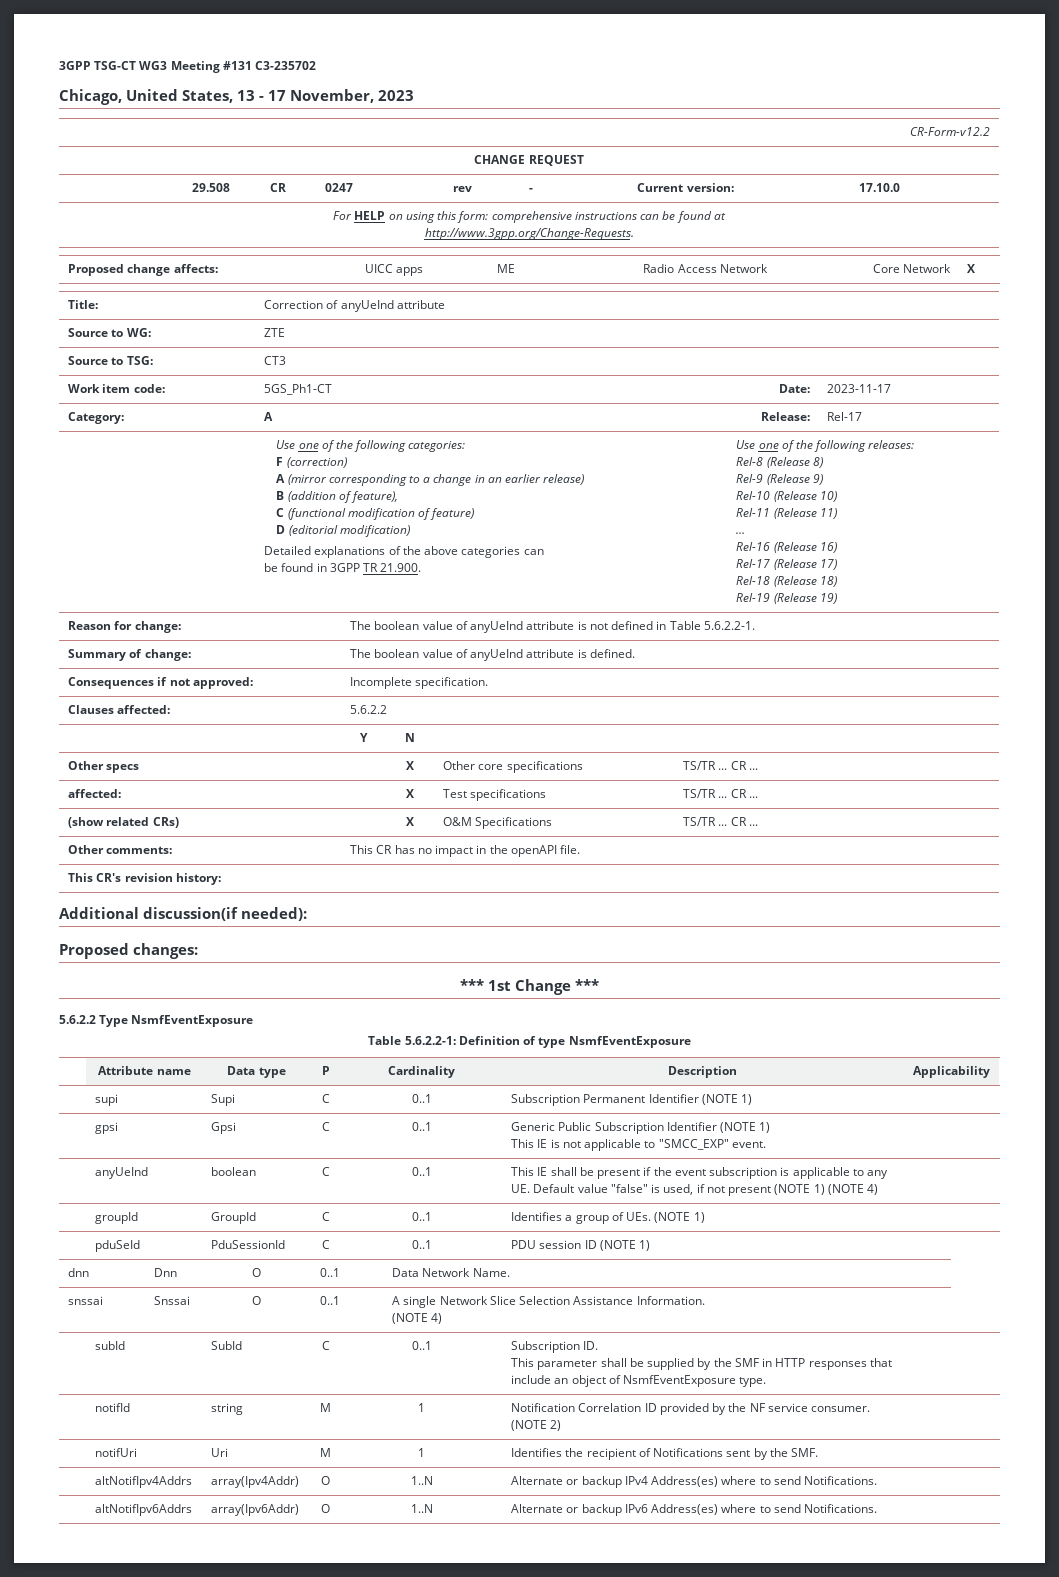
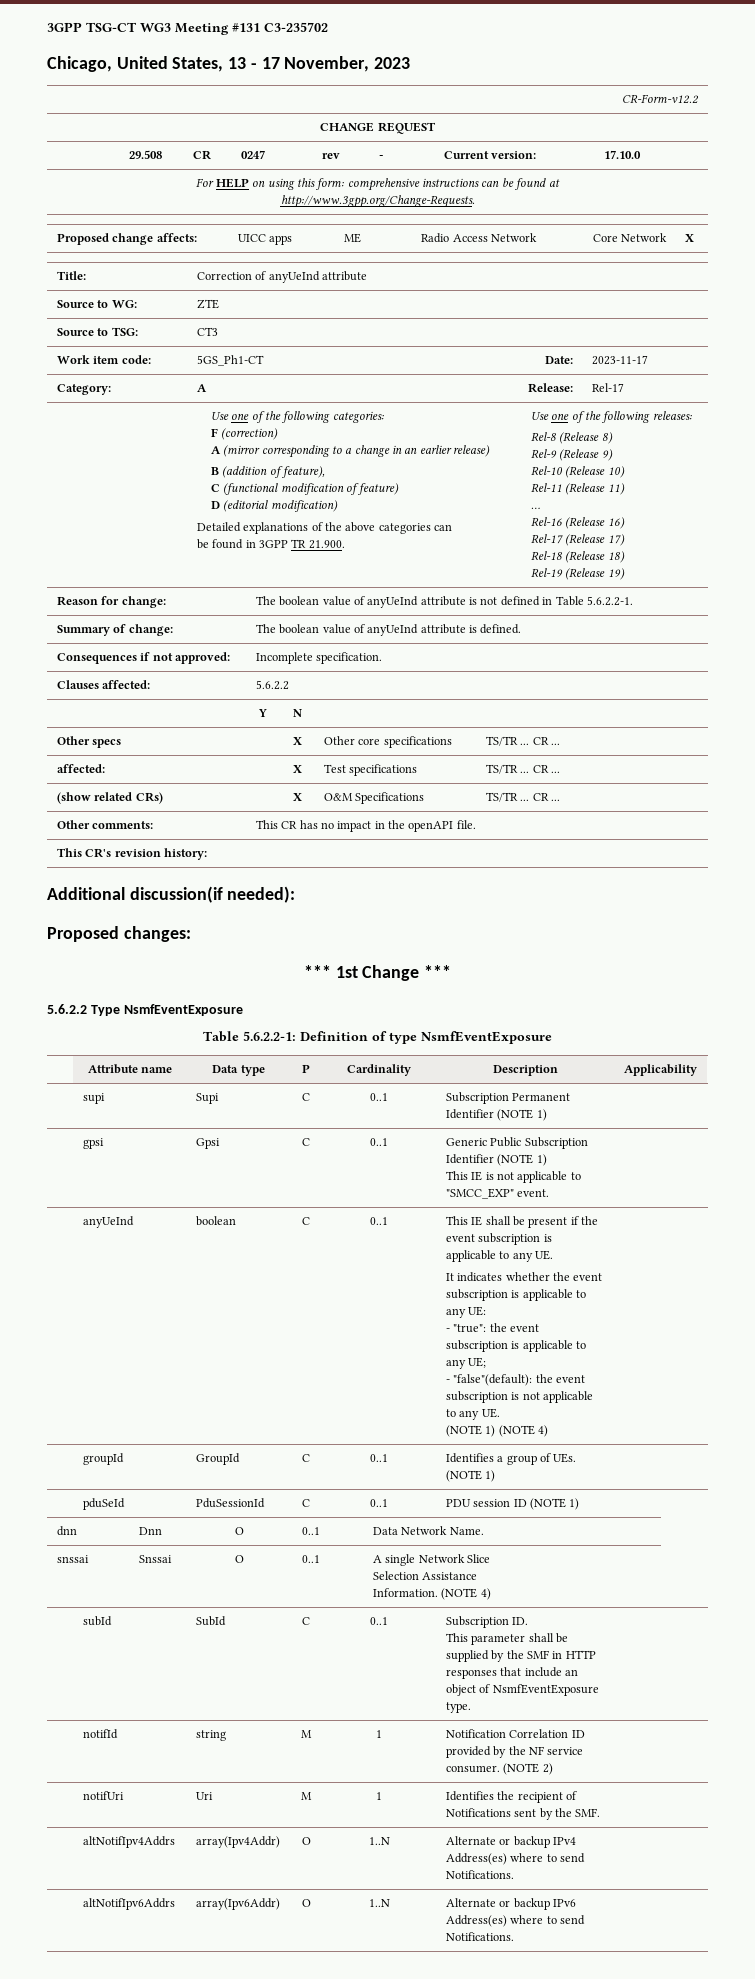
[533,1184,772,1196] Default value "false" is used, if not present -> [445,1272,603,1282] [445,1289,586,1301] [445,1306,487,1318] [445,1323,539,1333] [445,1340,586,1352] [445,1357,487,1369] [445,1374,585,1386] [445,1391,593,1403] [445,1408,500,1420] // It indicates whether the event subscription is applicable to any UE: // - "true": the event subscription is applicable to any UE; // - "false"(default): the event subscription is not applicable to any UE. //

